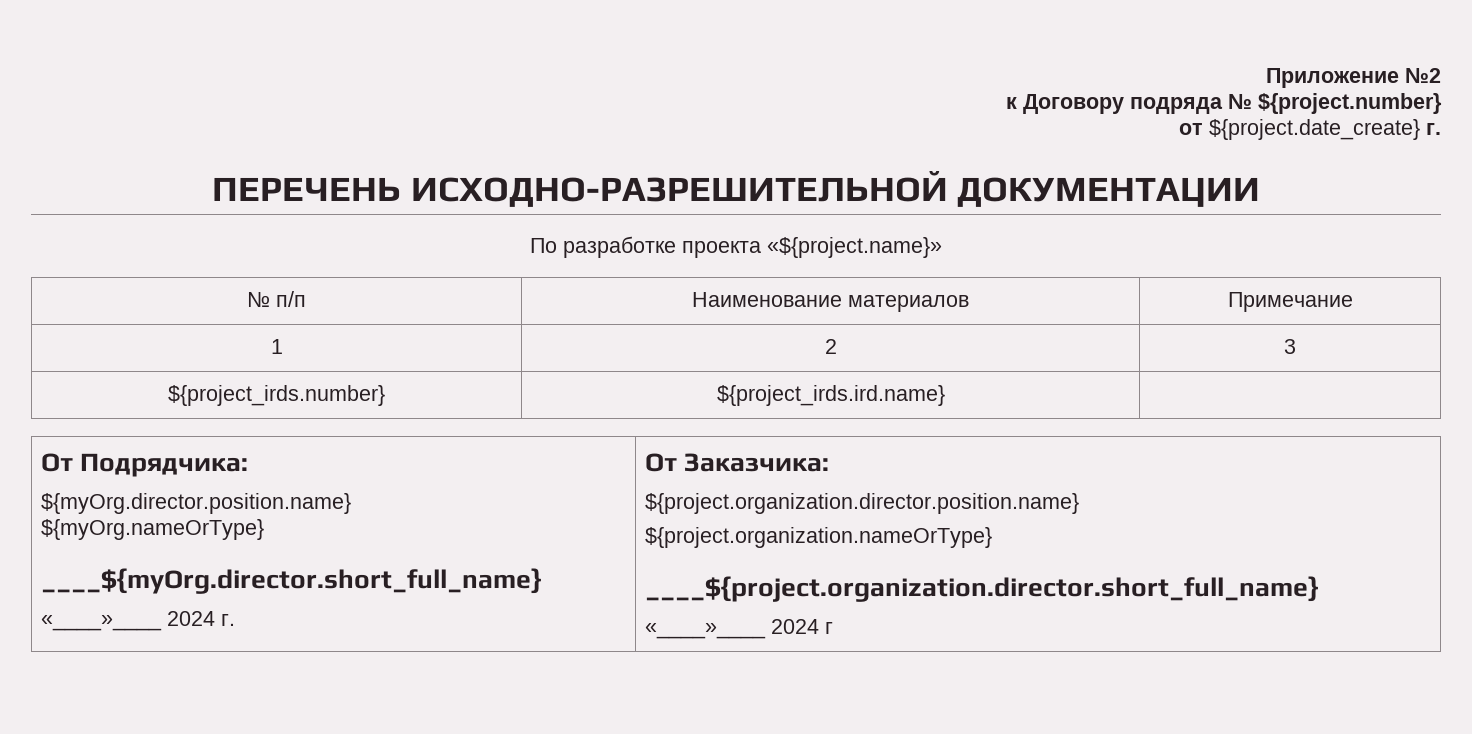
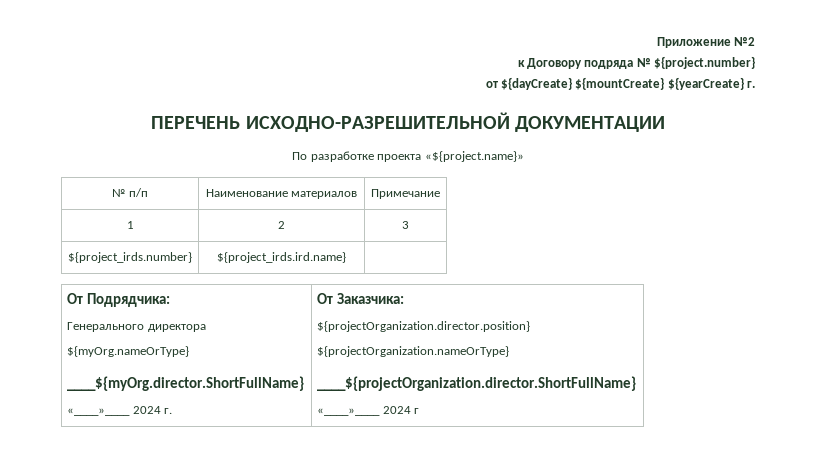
[1209,119,1420,140] ${project.date_create} -> [500,77,744,90] ${dayCreate} ${mountCreate} ${yearCreate}
[41,493,352,514] ${myOrg.director.position.name} -> [67,322,206,332] Генерального директора
[41,568,542,594] ____${myOrg.director.short_full_name} -> [67,376,305,391] ____${myOrg.director.ShortFullName}
[645,493,1080,514] [645,527,993,548] [645,576,1319,602] ${project.organization.director.position.name} // ${project.organization.nameOrType} // ____${project.organization.director.short_full_name} -> [317,321,531,332] [317,346,510,357] [317,376,637,391] ${projectOrganization.director.position} // ${projectOrganization.nameOrType} // ____${projectOrganization.director.ShortFullName}

